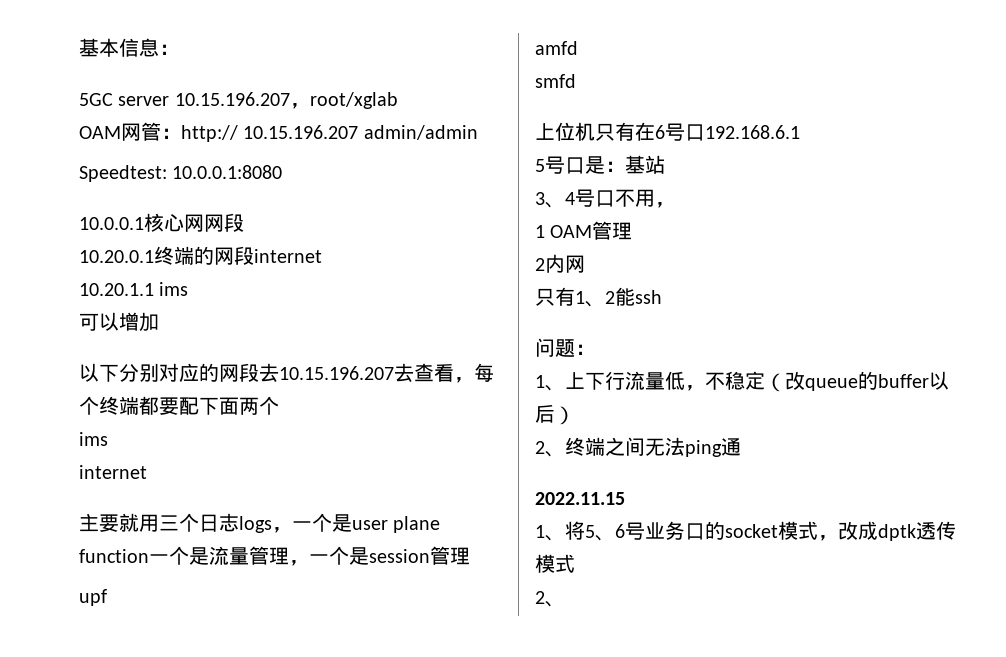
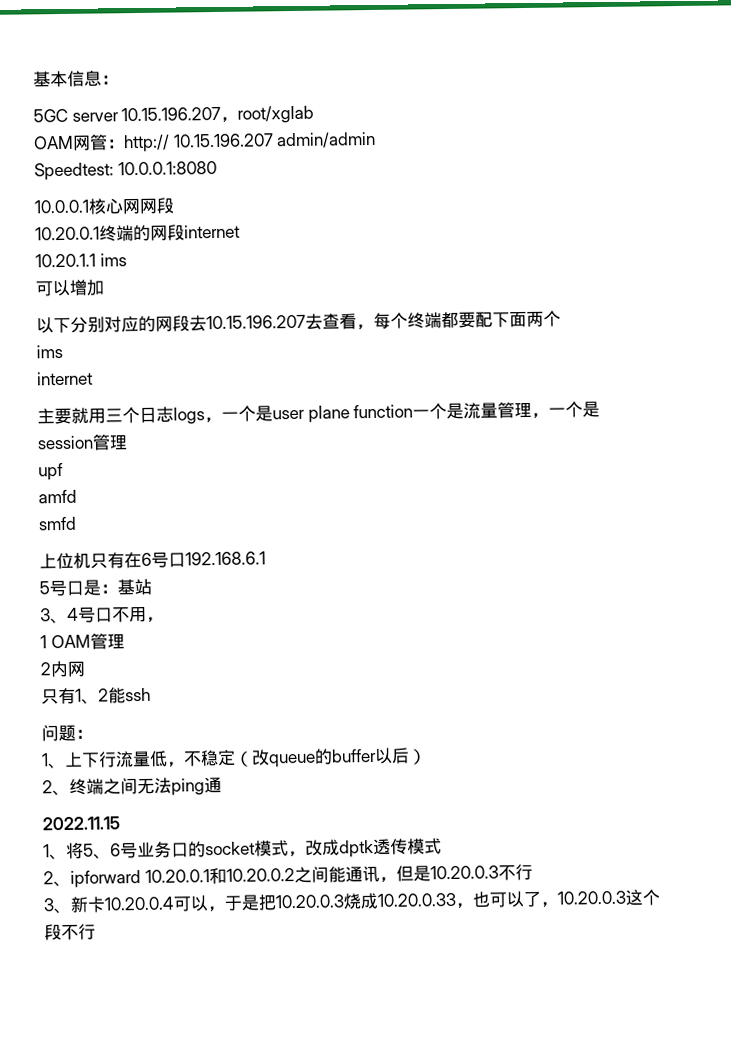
(565, 604) none -> [70,863,533,888] [43,889,660,914] [44,923,96,941] ipforward 10.20.0.1和10.20.0.2之间能通讯，但是10.20.0.3不行 // 3、新卡10.20.0.4可以，于是把10.20.0.3烧成10.20.0.33，也可以了，10.20.0.3这个段不行

